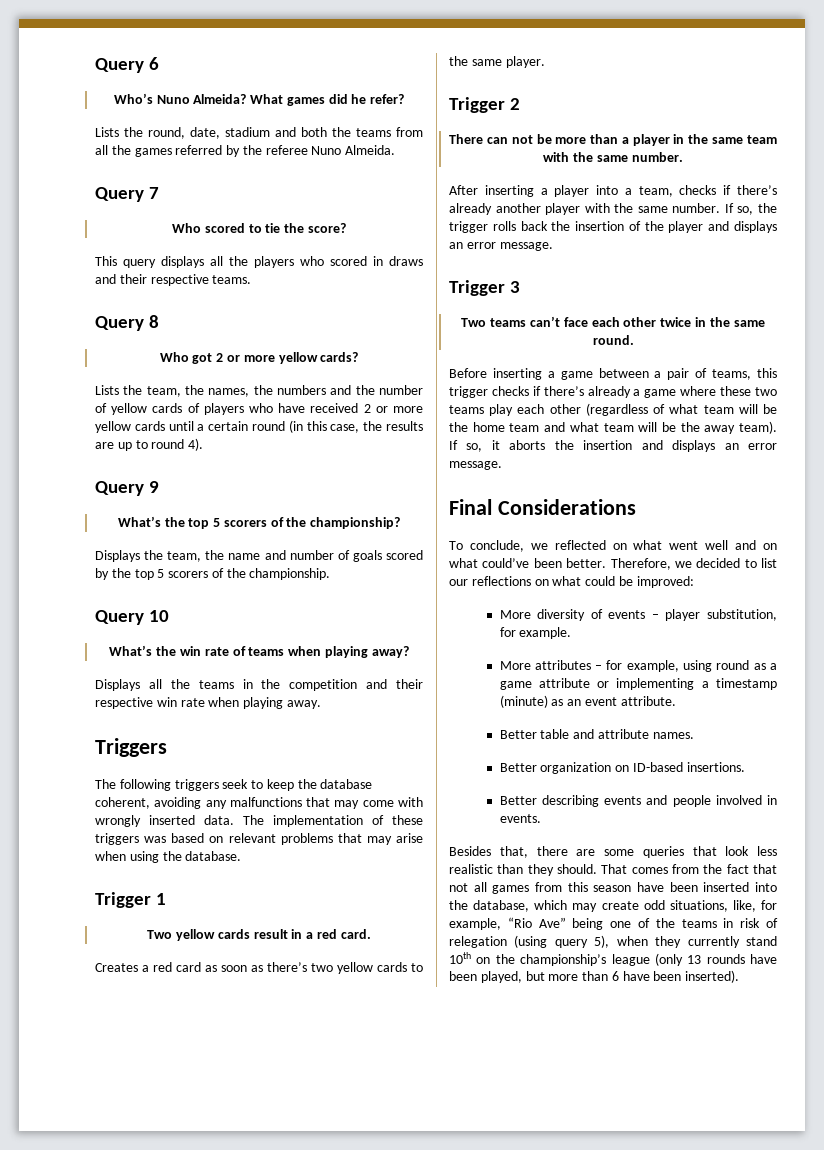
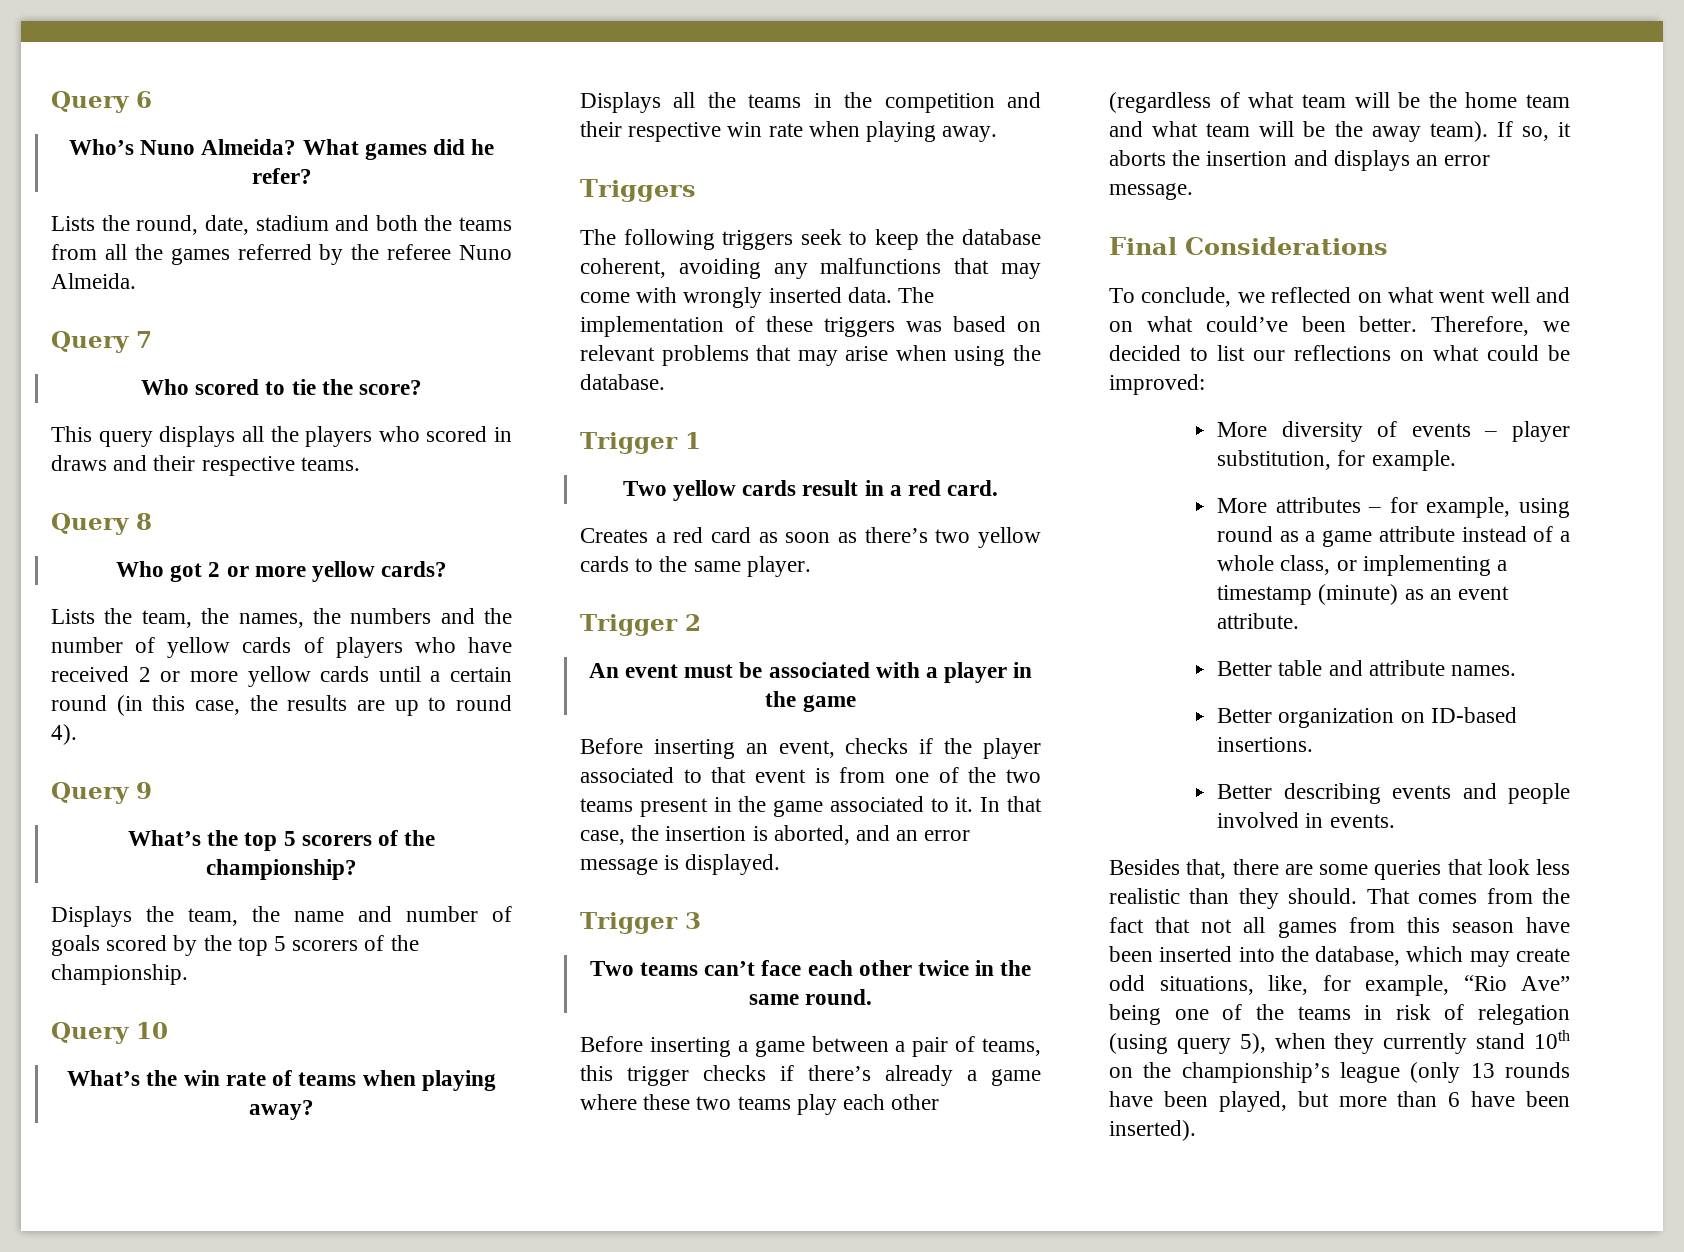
[449,134,777,146] [543,152,683,162] [449,185,777,197] [449,203,777,215] [449,221,777,233] [449,242,553,251] There can not be more than a player in the same team with the same number. // After inserting a player into a team, checks if there’s already another player with the same number. If so, the trigger rolls back the insertion of the player and displays an error message. -> [588,662,1033,683] [765,691,856,712] [580,738,1041,759] [580,767,1041,783] [580,796,1042,817] [580,825,971,845] [580,854,781,875] An event must be associated with a player in the game // Before inserting an event, checks if the player associated to that event is from one of the two teams present in the game associated to it. In that case, the insertion is aborted, and an error message is displayed.
(590, 683) none -> [1461,526,1570,542] [1217,555,1331,575] instead of a whole class,

